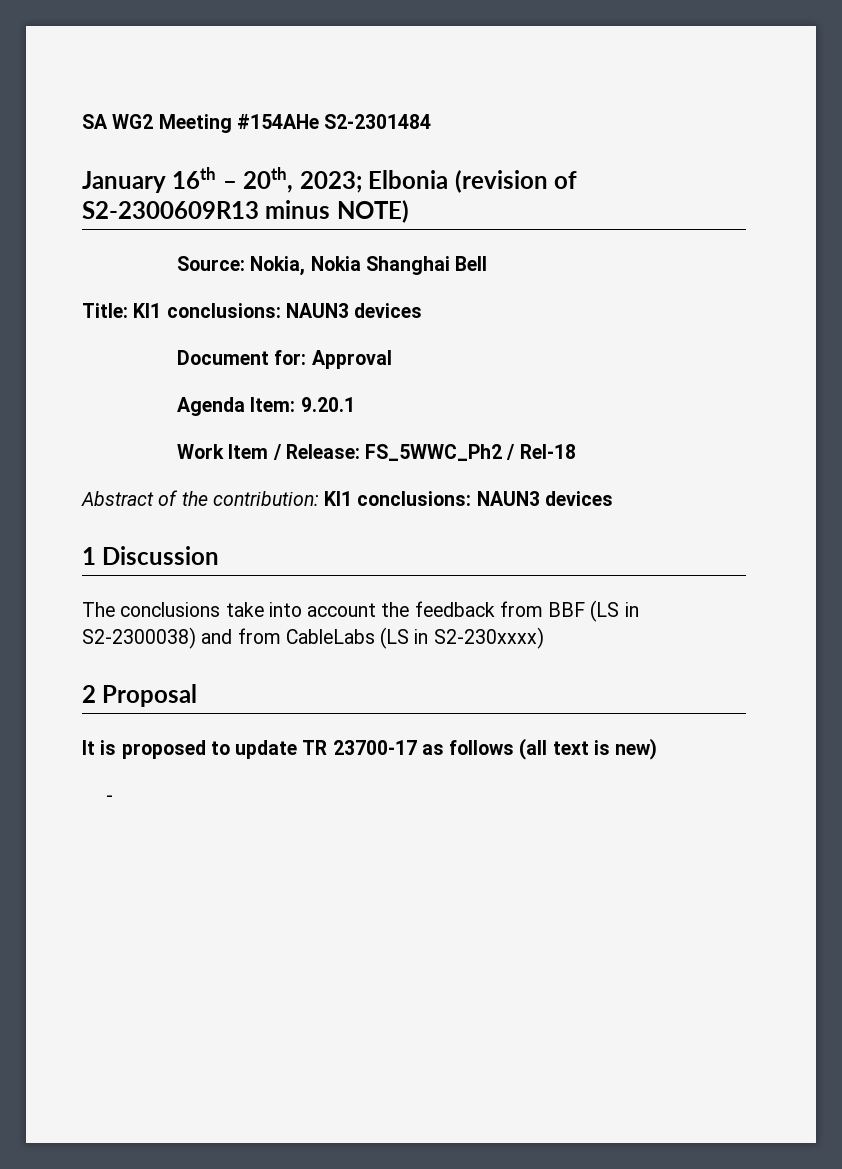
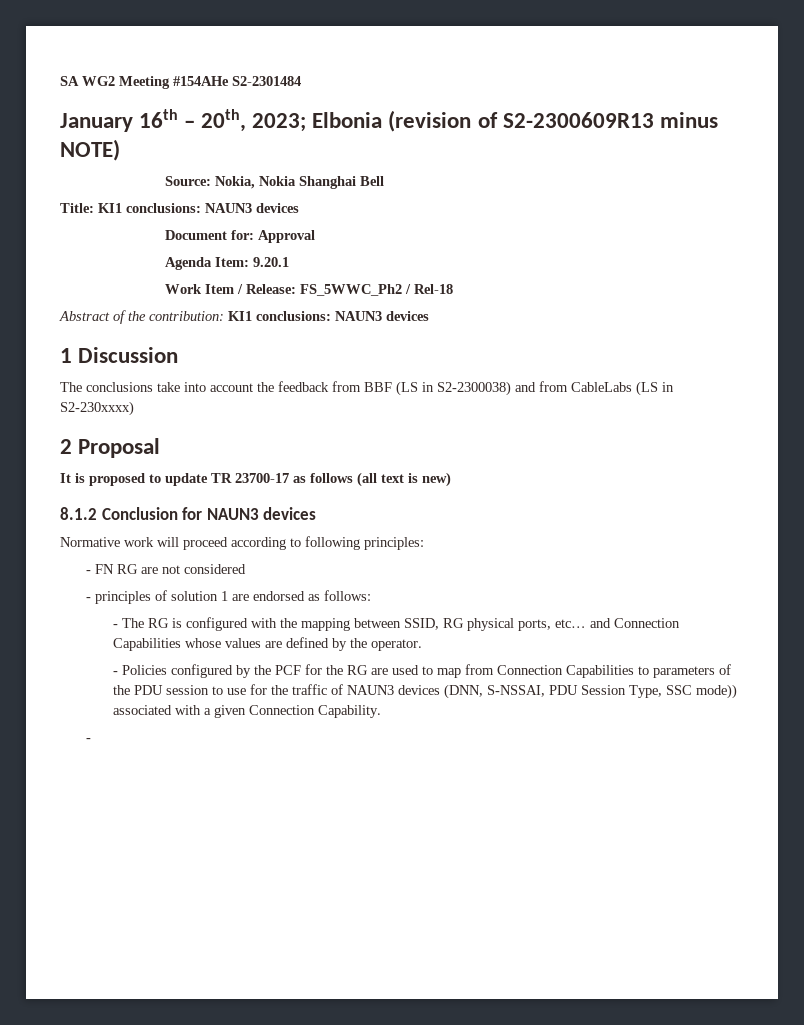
(658, 749) none -> [60,507,317,520] [60,536,424,550] [86,564,247,574] [86,590,372,604] [112,617,680,631] [112,637,422,651] [112,664,731,678] [112,684,737,699] [112,705,381,718] // 8.1.2 Conclusion for NAUN3 devices // Normative work will proceed according to following principles: // - FN RG are not considered // - principles of solution 1 are endorsed as follows: // - The RG is configured with the mapping between SSID, RG physical ports, etc… and Connection Capabilities whose values are defined by the operator. // - Policies configured by the PCF for the RG are used to map from Connection Capabilities to parameters of the PDU session to use for the traffic of NAUN3 devices (DNN, S-NSSAI, PDU Session Type, SSC mode)) associated with a given Connection Capability.

